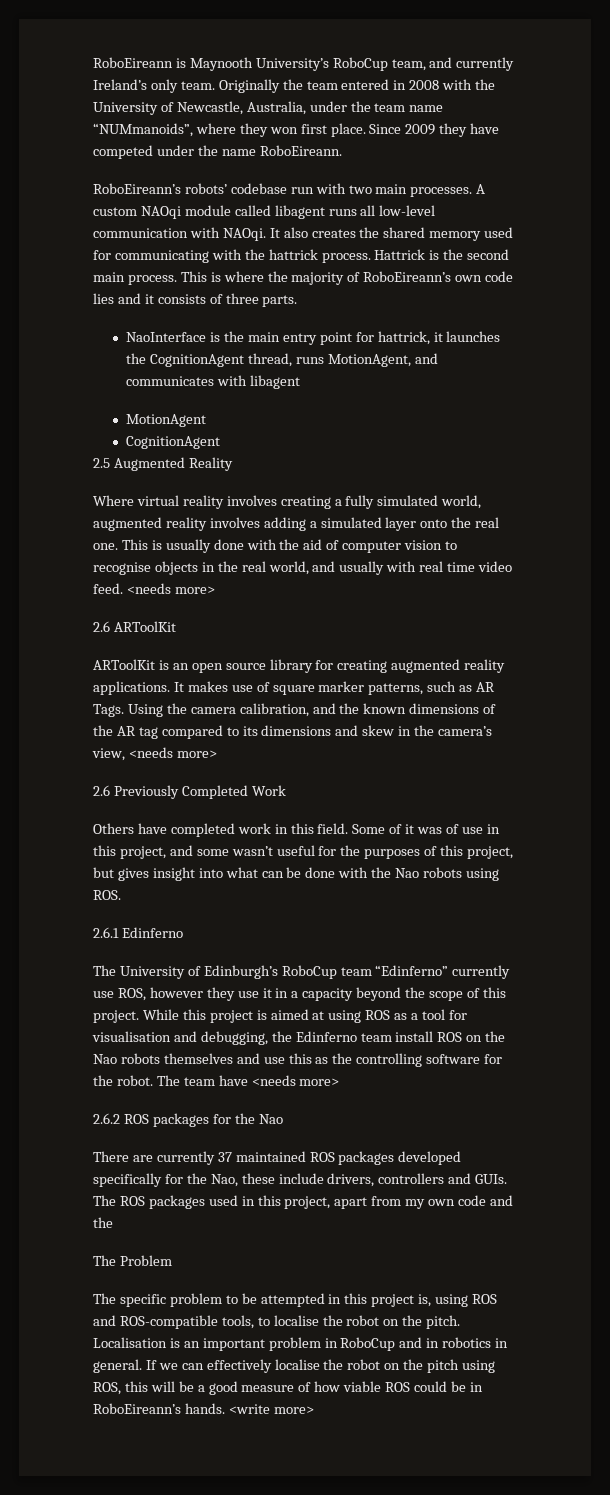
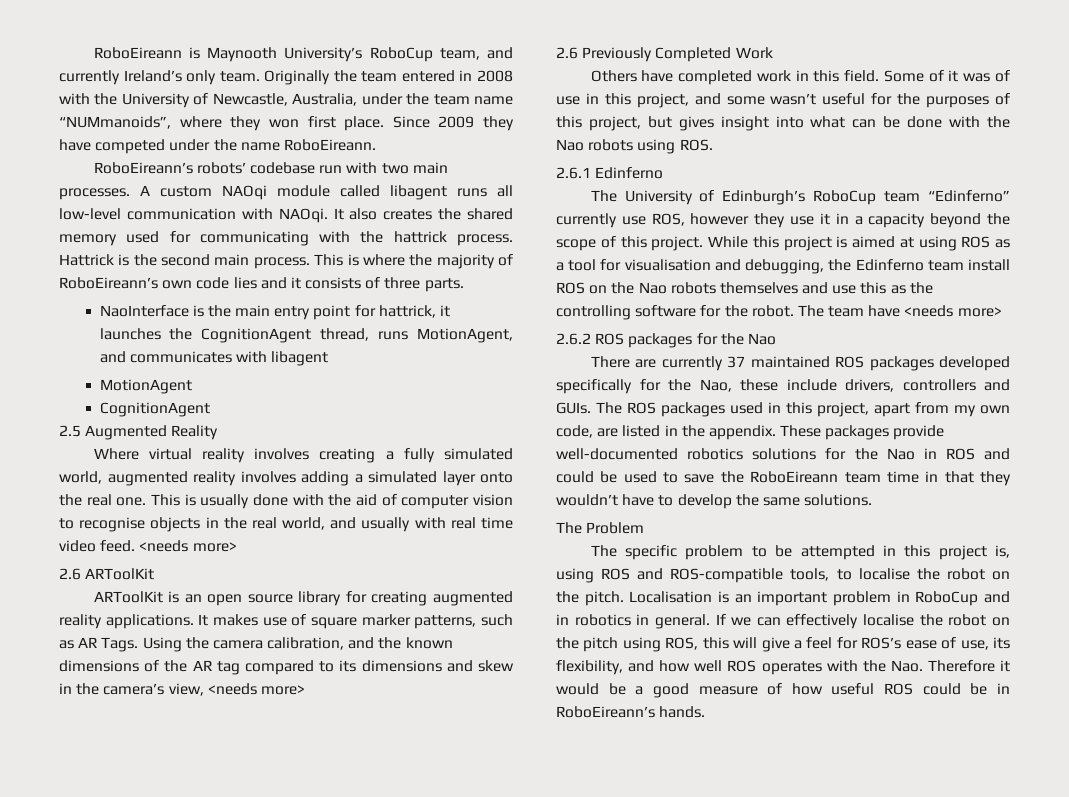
[458,1195,513,1206] [93,1217,113,1228] code and the -> [556,425,945,440] [556,448,1010,460] [556,471,1011,486] [556,494,873,509] code, are listed in the appendix. These packages provide well-documented robotics solutions for the Nao in ROS and could be used to save the RoboEireann team time in that they wouldn’t have to develop the same solutions.
(175, 1386) none -> [761,637,1010,652] [556,660,1011,675] [556,683,599,695] give a feel for ROS’s ease of use, its flexibility, and how well ROS operates with the Nao. Therefore it would
[343,1381,382,1392] viable -> [831,683,875,695] useful
[228,1404,314,1414] <write more> -> (706, 712) none

